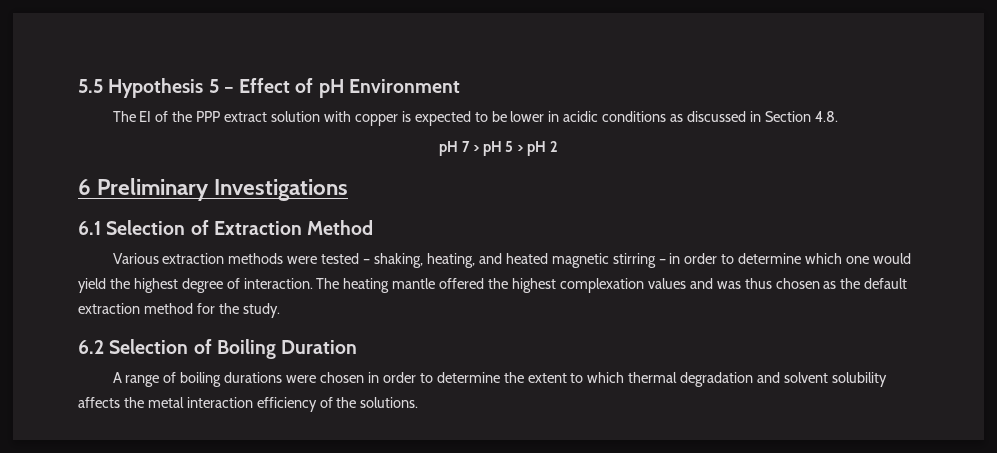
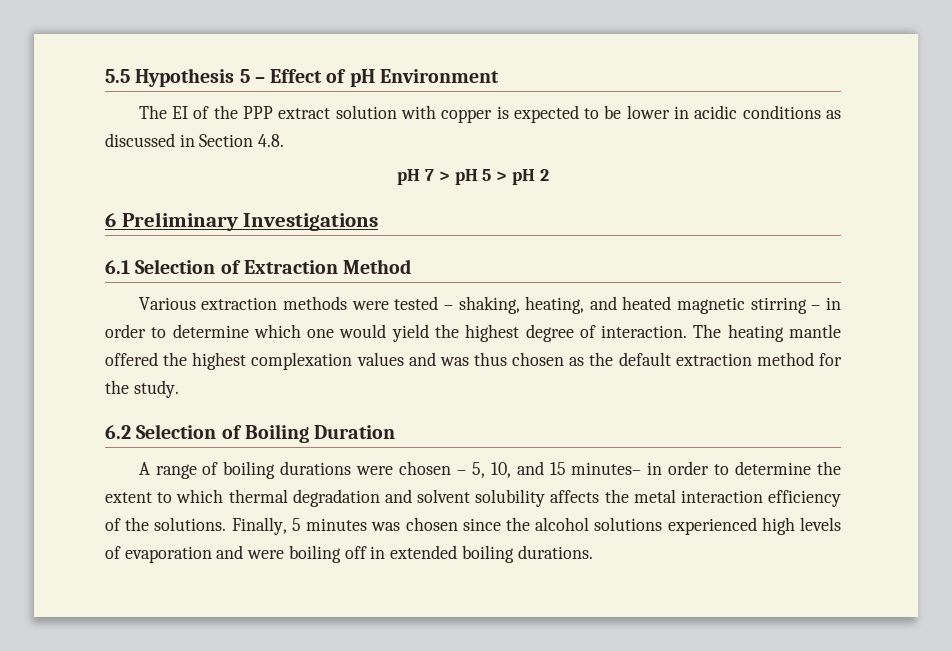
(365, 377) none -> [456,461,642,478] – 5, 10, and 15 minutes–
(419, 402) none -> [231,517,841,535] [105,545,593,563] Finally, 5 minutes was chosen since the alcohol solutions experienced high levels of evaporation and were boiling off in extended boiling durations.

